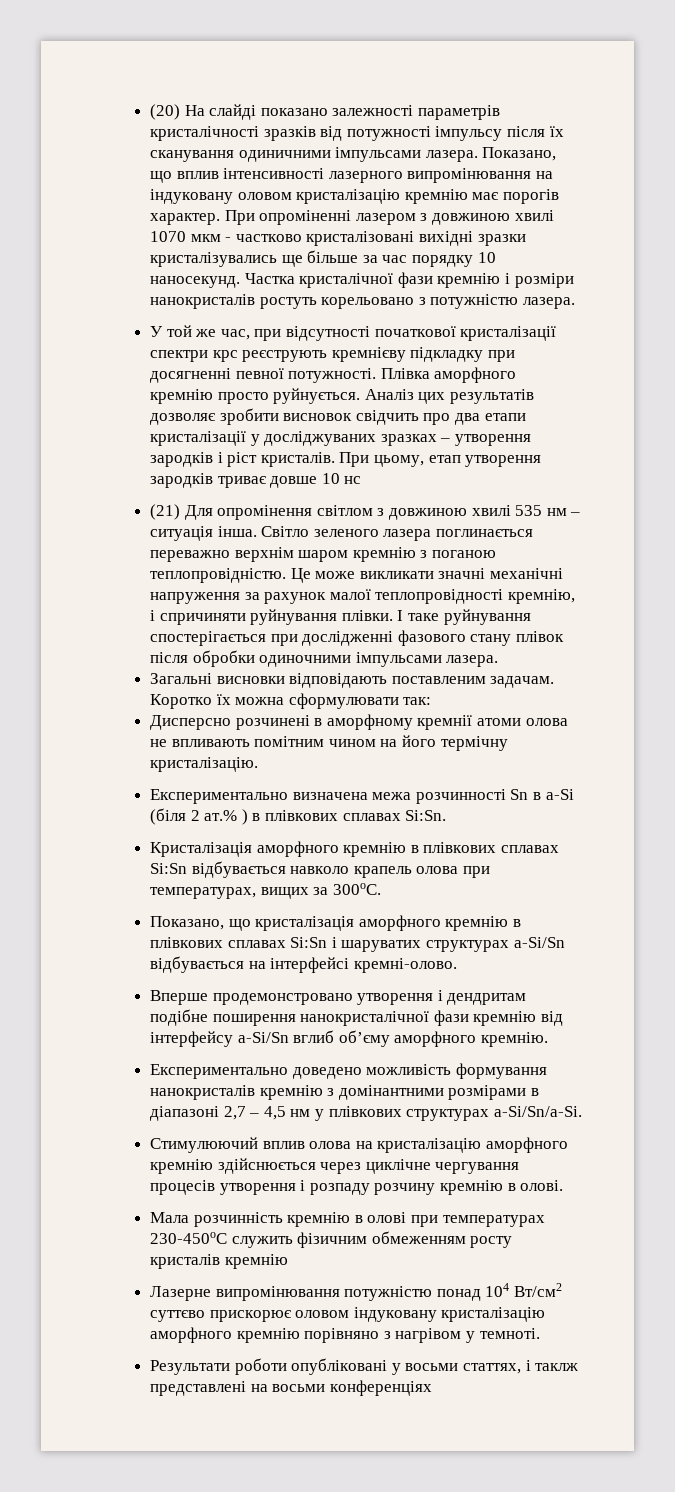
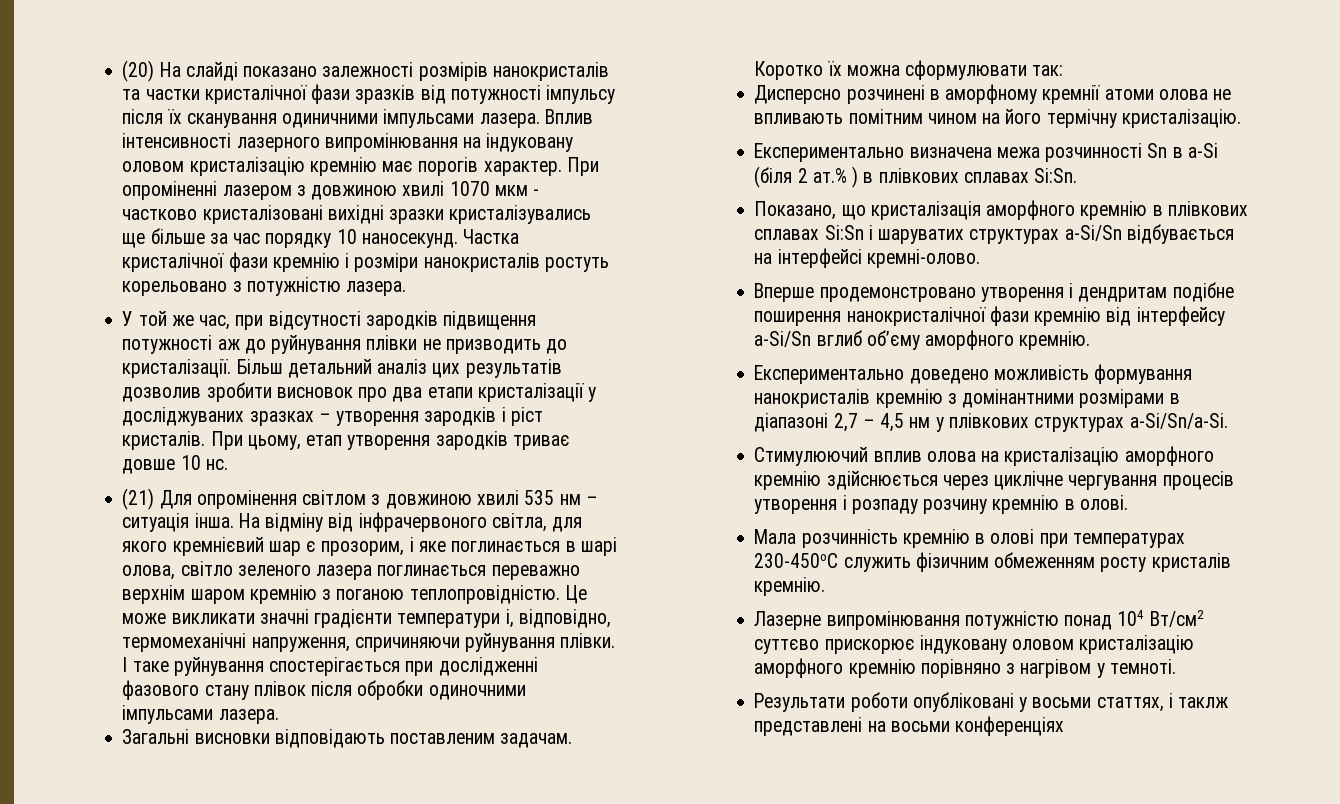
[418,105,501,120] [150,126,260,141] параметрів кристалічності -> [418,62,609,81] [122,84,351,104] розмірів нанокристалів та частки кристалічної фази
[482,147,557,161] [150,171,219,183] Показано, що вплив -> [544,109,593,124] Вплив
[374,326,557,341] [150,347,516,362] [150,367,517,383] [150,388,414,404] початкової кристалізації спектри крс реєструють кремнієву підкладку при досягненні певної потужності. Плівка аморфного кремнію просто руйнується. Аналіз -> [365,311,537,330] [122,335,568,354] [122,359,428,378] зародків підвищення потужності аж до руйнування плівки не призводить до кристалізації. Більш детальний аналіз
[150,413,217,425] дозволяє -> [122,387,202,402] дозволив
[355,410,419,425] свідчить -> (353, 392) none
[344,476,362,484] нс -> [205,459,228,470] нс.
[261,526,310,537] Світло -> [238,512,583,532] [122,537,617,556] [122,561,233,580] На відміну від інфрачервоного світла, для якого кремнієвий шар є прозорим, і яке поглинається в шарі олова, світло
[490,568,564,579] [150,589,576,604] [150,610,246,625] механічні напруження за рахунок малої теплопровідності кремнію, і спричиняти -> [314,609,611,628] [122,633,460,652] градієнти температури і, відповідно, термомеханічні напруження, спричиняючи
[150,841,560,857] [150,861,491,878] [150,883,381,899] // Кристалізація аморфного кремнію в плівкових сплавах Si:Sn відбувається навколо крапель олова при температурах, вищих за 300оС. -> (1078, 175) none
[224,1254,288,1269] кремнію -> [754,577,826,596] кремнію.
[295,1307,437,1322] оловом індуковану -> [919,635,1075,654] індуковану оловом

